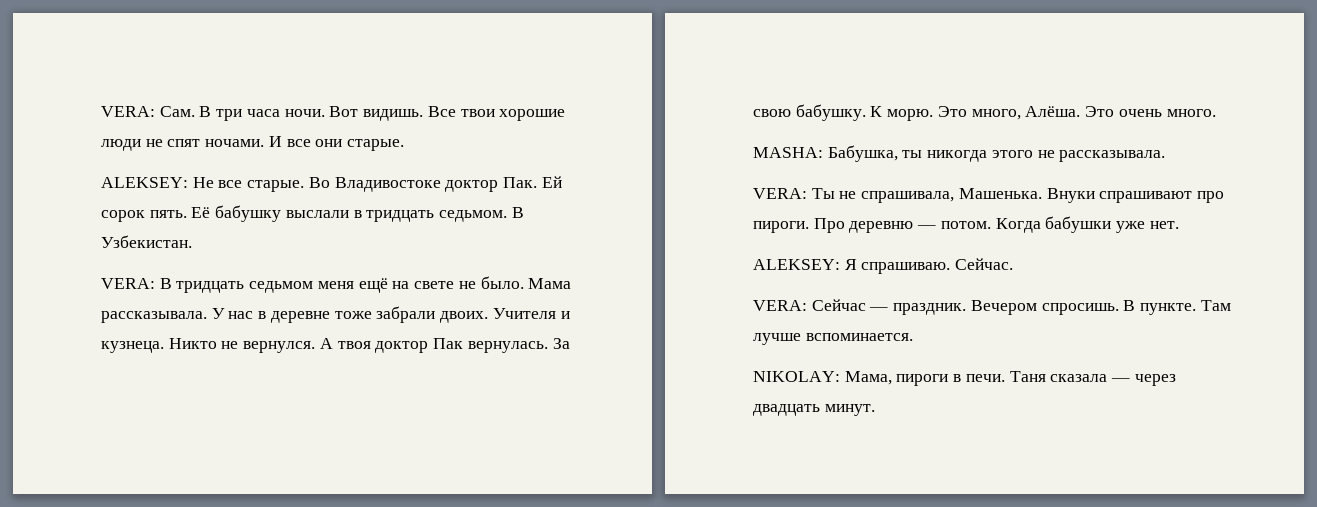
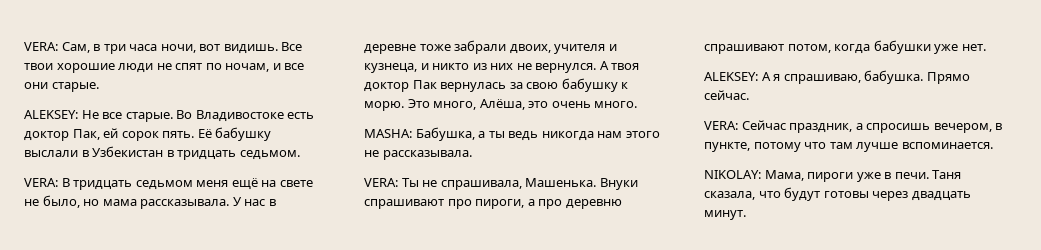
[101,106,359,121] VERA: Сам. В три часа ночи. Вот -> [24,42,221,54] VERA: Сам, в три часа ночи, вот
[205,136,282,147] ночами. И -> [205,63,281,72] по ночам, и
[445,176,562,192] доктор Пак. Ей -> [287,112,315,119] [24,128,119,141] есть доктор Пак, ей
(362, 214) none -> [92,146,174,157] Узбекистан в
[511,207,524,218] [101,235,192,248] В Узбекистан. -> (300, 155) none
[480,276,572,289] было. Мама -> [42,195,137,208] было, но мама
[440,308,570,323] [101,338,217,353] двоих. Учителя и кузнеца. Никто -> [509,44,617,54] [364,63,514,73] двоих, учителя и кузнеца, и никто из них
[467,338,570,353] [753,104,883,121] вернулась. За свою бабушку. К -> [440,78,629,92] вернулась за свою бабушку к
[1025,106,1115,117] Алёша. Это -> [479,99,549,110] Алёша, это
[902,150,988,162] ты никогда -> [478,131,623,141] а ты ведь никогда нам
[753,216,1179,233] [753,258,1014,274] [753,299,1231,315] пироги. Про деревню — потом. Когда бабушки уже нет. // ALEKSEY: Я спрашиваю. Сейчас. // VERA: Сейчас — праздник. Вечером спросишь. В пункте. Там -> [475,199,622,209] [704,40,986,54] [704,70,970,84] [704,90,749,100] [704,120,1003,133] [704,142,853,152] пироги, а про деревню спрашивают потом, когда бабушки уже нет. // ALEKSEY: А я спрашиваю, бабушка. Прямо сейчас. // VERA: Сейчас праздник, а спросишь вечером, в пункте, потому что там
(949, 380) none -> [856,172,881,182] уже
[1050,374,1131,382] сказала — -> [704,187,869,201] сказала, что будут готовы

